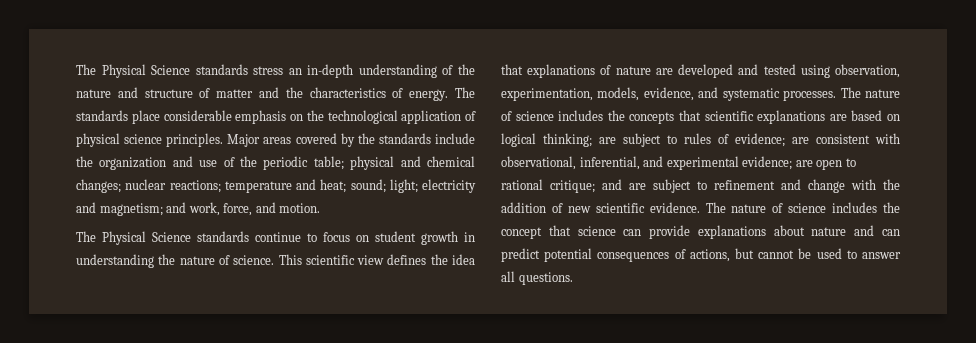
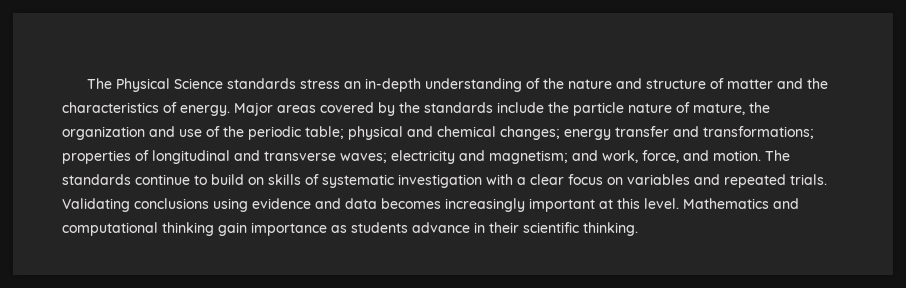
[455,87,476,98] [76,110,476,124] [76,133,224,147] The standards place considerable emphasis on the technological application of physical science principles. -> (230, 110) none
(93, 161) none -> [573,102,770,116] particle nature of mature, the
[125,179,418,193] nuclear reactions; temperature and heat; sound; light; -> [564,126,814,140] [62,150,387,164] energy transfer and transformations; properties of longitudinal and transverse waves;
[76,231,475,245] [76,254,476,268] [501,64,900,78] [501,87,900,101] [501,110,900,124] [501,133,900,147] [501,156,856,170] [501,179,900,193] [501,202,900,213] [501,225,900,239] [501,248,901,262] [501,271,573,285] // The Physical Science standards continue to focus on student growth in understanding the nature of science. This scientific view defines the idea that explanations of nature are developed and tested using observation, experimentation, models, evidence, and systematic processes. The nature of science includes the concepts that scientific explanations are based on logical thinking; are subject to rules of evidence; are consistent with observational, inferential, and experimental evidence; are open to rational critique; and are subject to refinement and change with the addition of new scientific evidence. The nature of science includes the concept that science can provide explanations about nature and can predict potential consequences of actions, but cannot be used to answer all questions. -> [765,150,790,161] [62,174,827,188] [62,198,799,212] [62,222,638,236] The standards continue to build on skills of systematic investigation with a clear focus on variables and repeated trials. Validating conclusions using evidence and data becomes increasingly important at this level. Mathematics and computational thinking gain importance as students advance in their scientific thinking.

